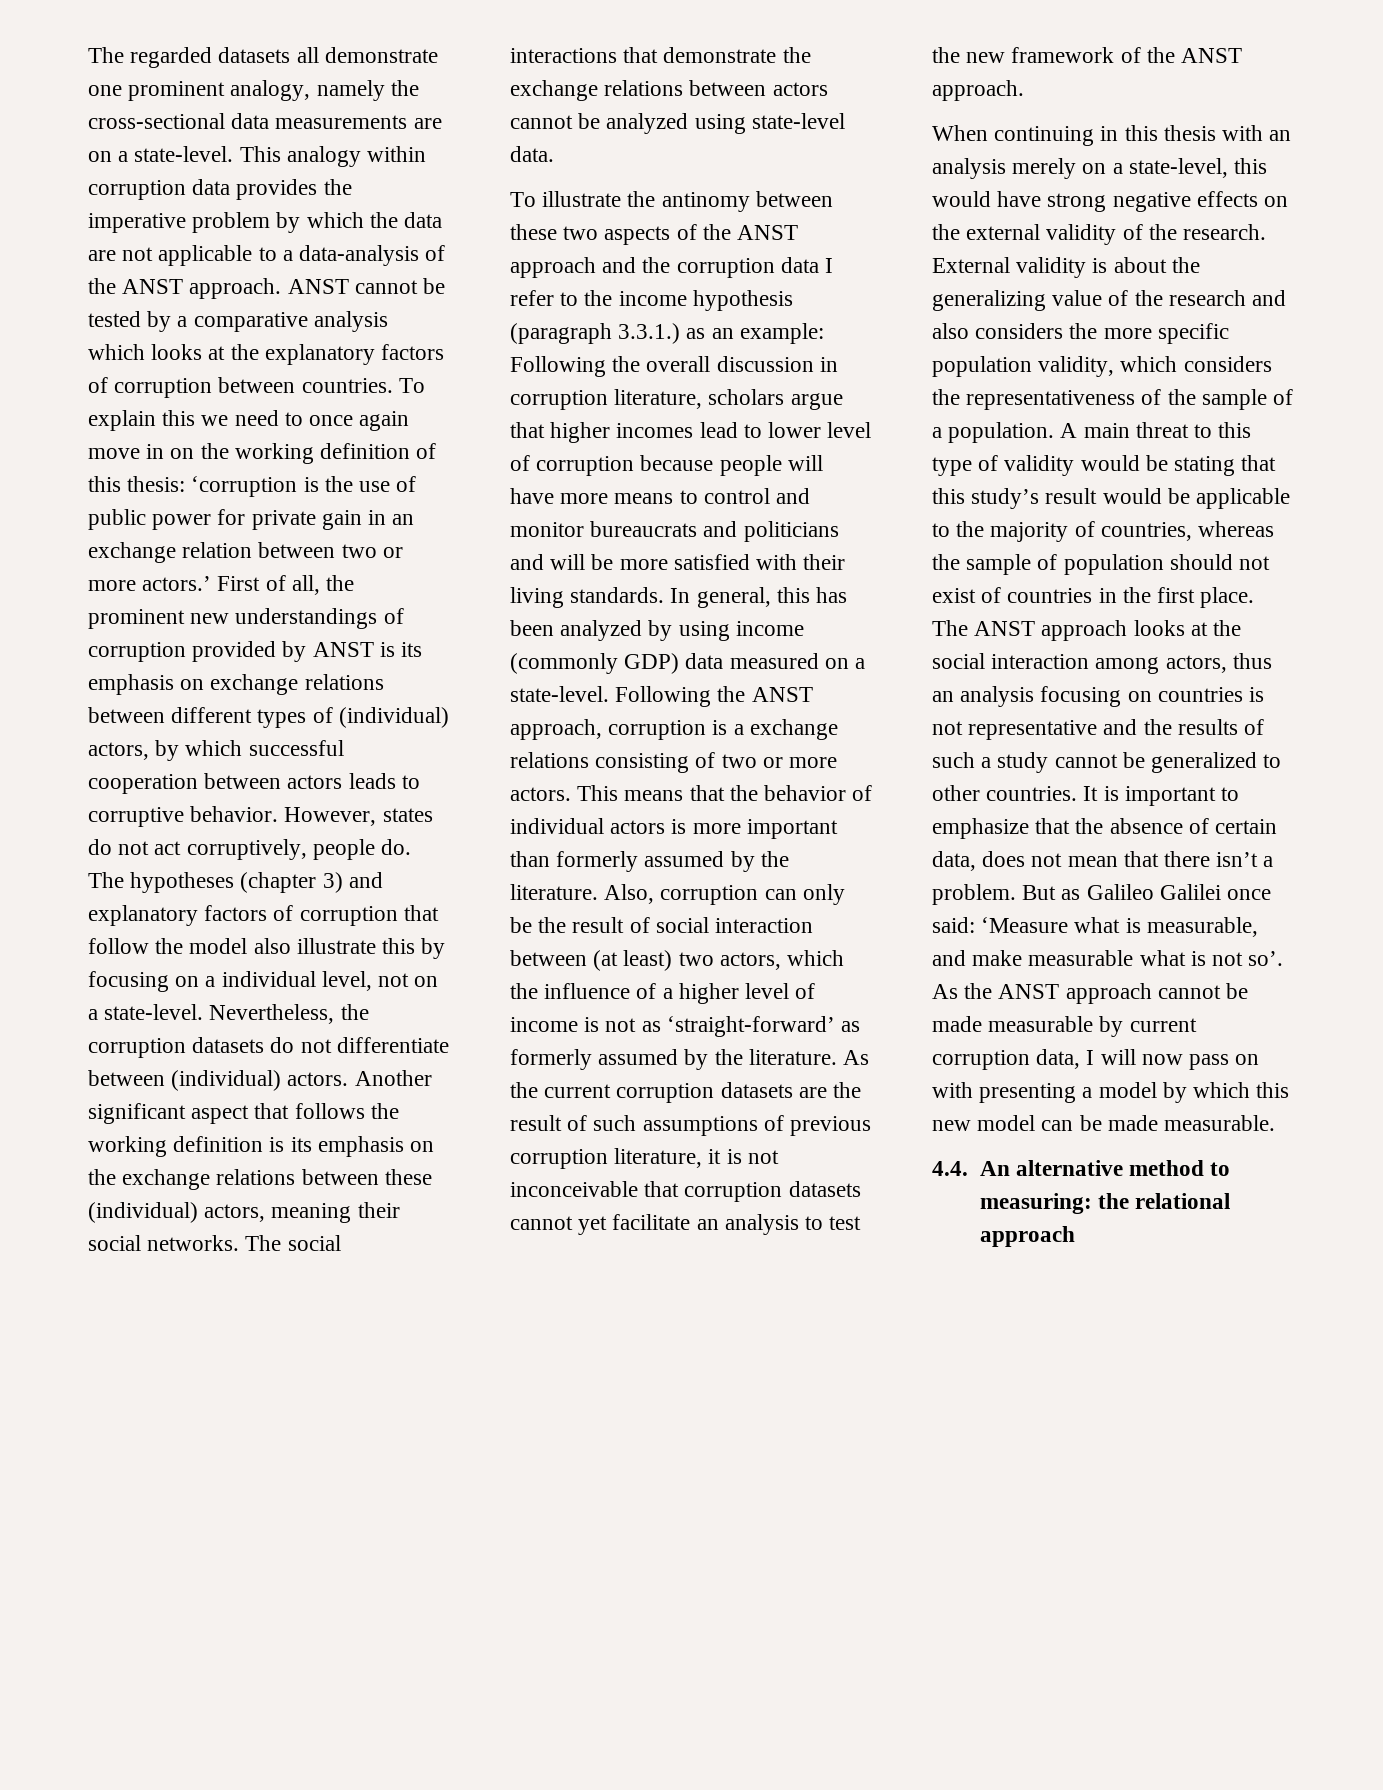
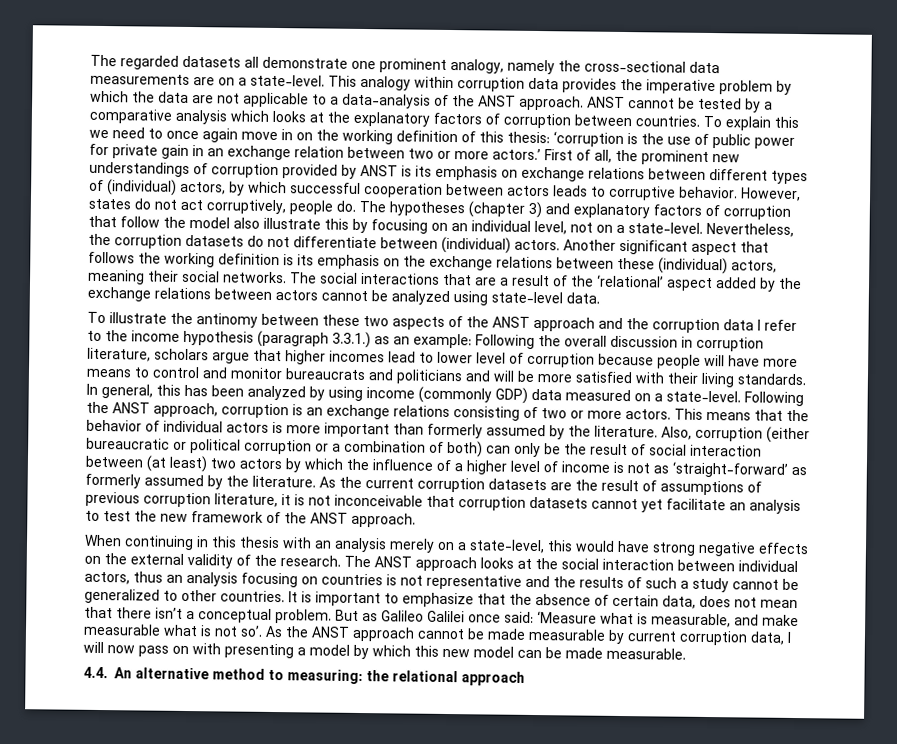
[205,976,216,987] a -> [451,223,468,232] an
[663,47,777,63] demonstrate -> [475,274,776,292] are a result of the ‘relational’ aspect added by
[733,724,744,735] a -> [306,407,323,416] an
(759, 895) none -> [766,426,810,444] [86,437,483,458] (either bureaucratic or political corruption or a combination of both)
[719,952,781,970] actors, -> [239,458,301,473] actors by
[593,1115,637,1131] such -> (657, 486) none
[932,257,1200,278] [932,290,1287,311] [932,323,1229,344] [932,356,1272,377] [932,389,1294,410] [932,422,1252,443] [932,455,1277,476] [932,488,1291,509] [932,521,1275,542] [932,554,1271,575] [932,587,1255,608] External validity is about the generalizing value of the research and also considers the more specific population validity, which considers the representativeness of the sample of a population. A main threat to this type of validity would be stating that this study’s result would be applicable to the majority of countries, whereas the sample of population should not exist of countries in the first place. -> (341, 561) none
[1095,657,1160,674] among -> [677,559,798,573] between individual
(1274, 861) none -> [198,608,272,623] conceptual

